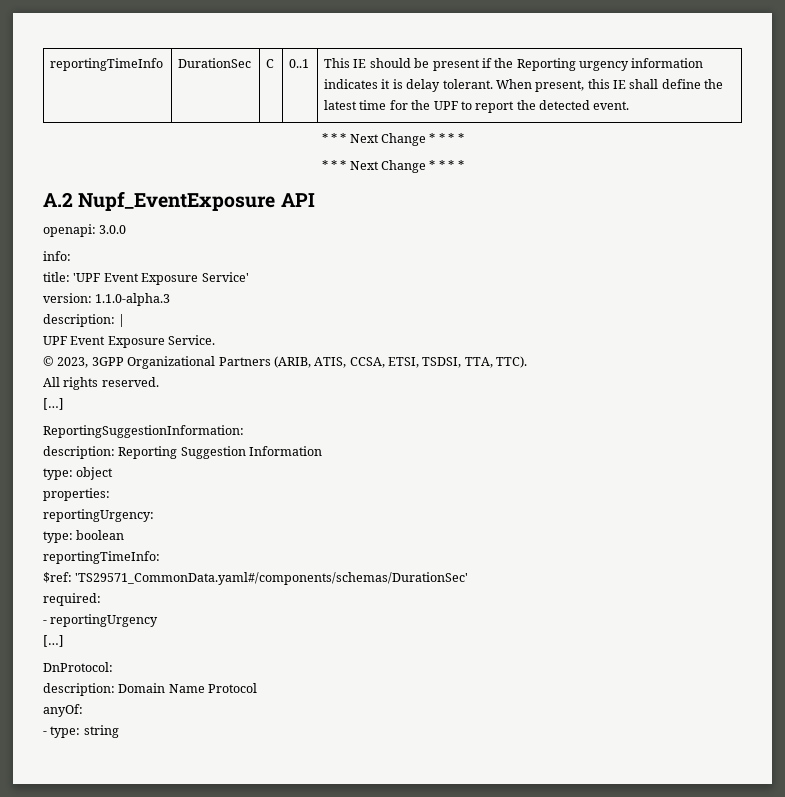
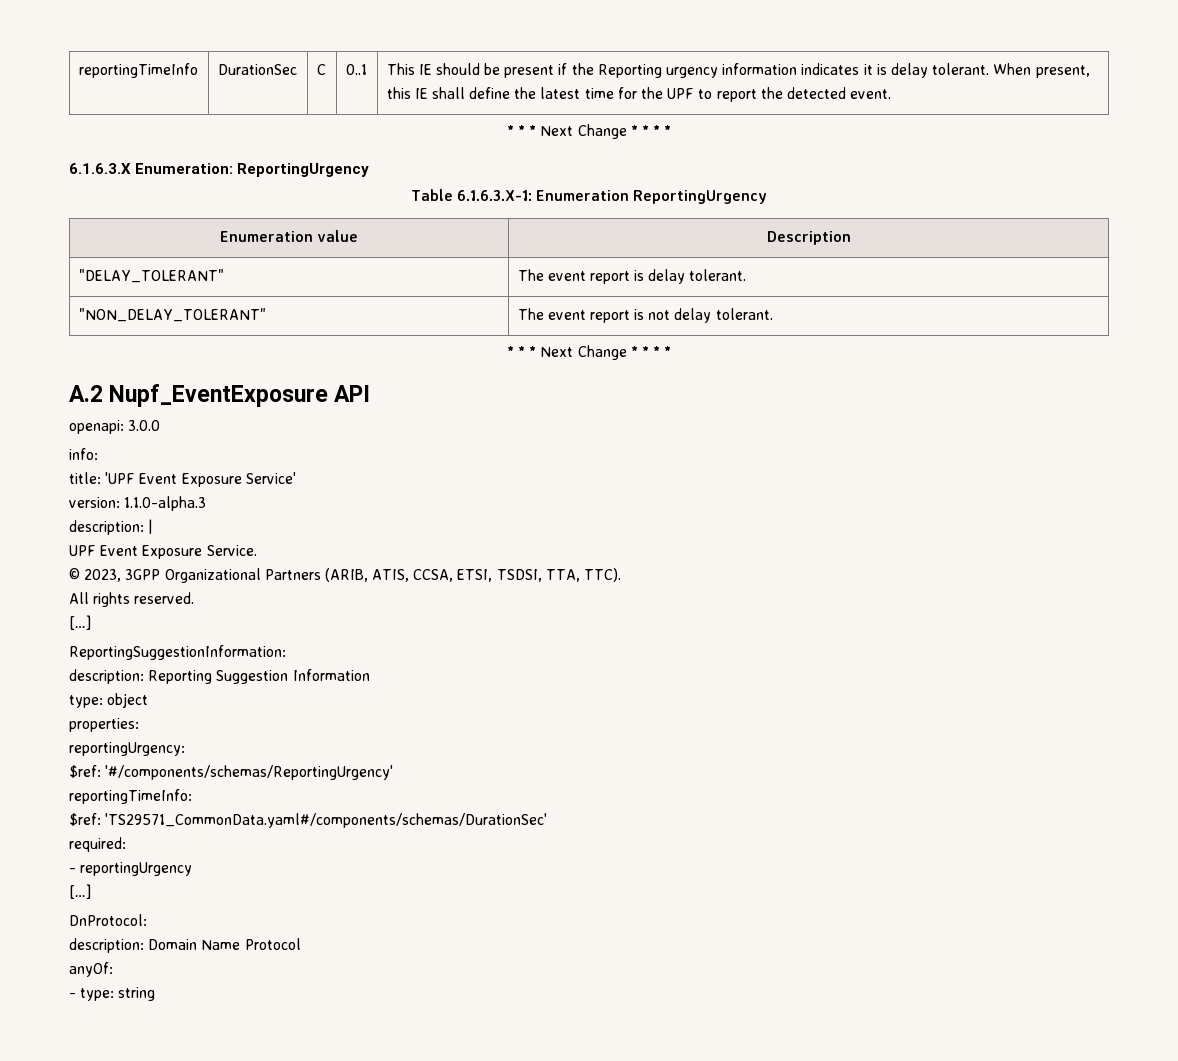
(464, 138) none -> [69,163,370,177] [410,189,768,204] [219,230,359,242] [766,231,851,245] [78,269,224,283] [517,269,747,284] [78,308,266,322] [517,308,773,323] // 6.1.6.3.X Enumeration: ReportingUrgency // Table 6.1.6.3.X-1: Enumeration ReportingUrgency // Enumeration value | Description // "DELAY_TOLERANT" | The event report is delay tolerant. // "NON_DELAY_TOLERANT" | The event report is not delay tolerant.
[43,530,125,543] type: boolean -> [69,765,394,780] $ref: '#/components/schemas/ReportingUrgency'

